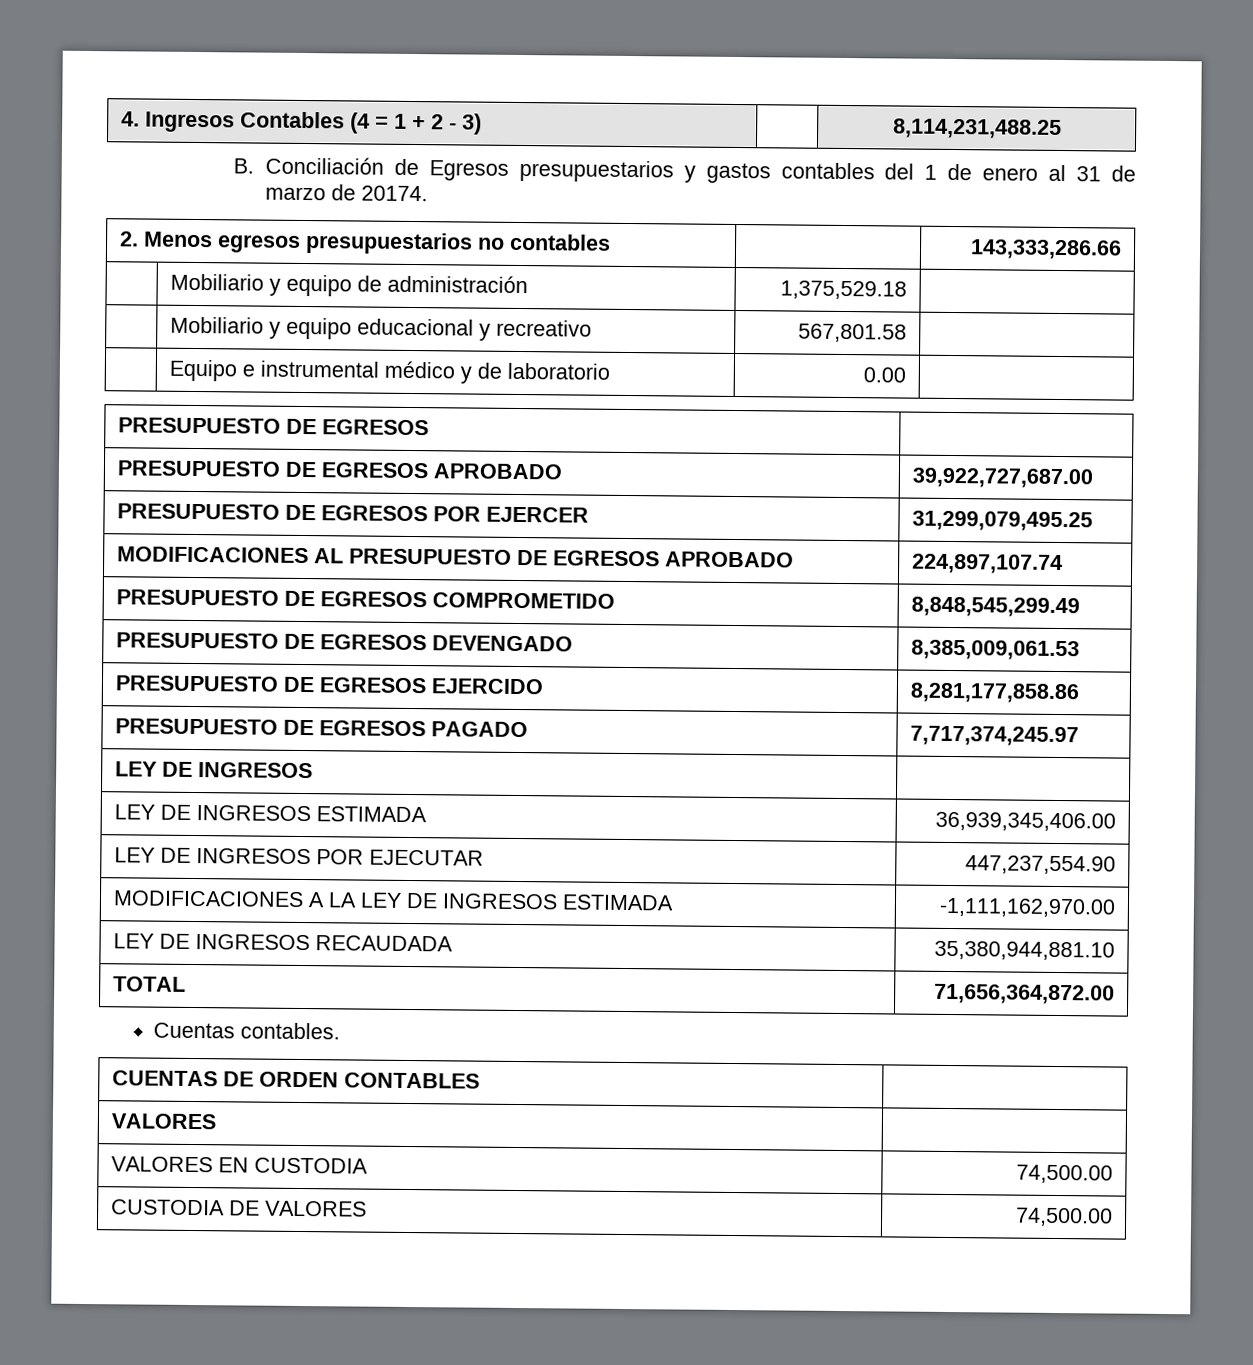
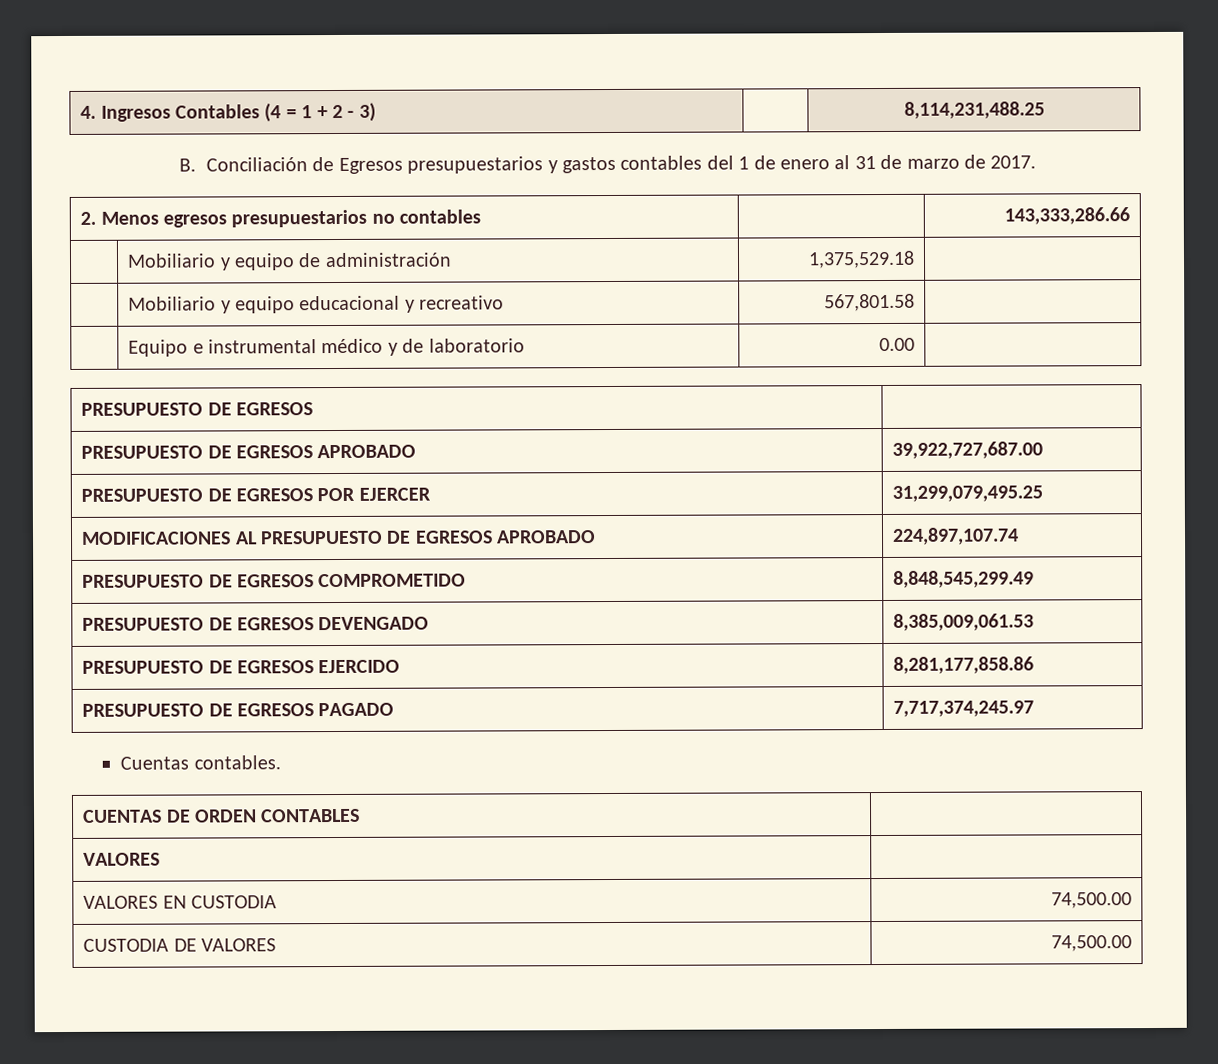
[360,185,428,202] 20174. -> [990,155,1037,169] 2017.
[114,761,313,779] [113,804,427,823] [935,811,1117,832] [113,847,484,866] [965,855,1117,875] [112,890,674,911] [939,897,1117,918] [112,933,453,952] [934,940,1116,961] [112,976,186,992] [934,983,1116,1005] // LEY DE INGRESOS | // LEY DE INGRESOS ESTIMADA | 36,939,345,406.00 // LEY DE INGRESOS POR EJECUTAR | 447,237,554.90 // MODIFICACIONES A LA LEY DE INGRESOS ESTIMADA | -1,111,162,970.00 // LEY DE INGRESOS RECAUDADA | 35,380,944,881.10 // TOTAL | 71,656,364,872.00 -> (1035, 708) none

